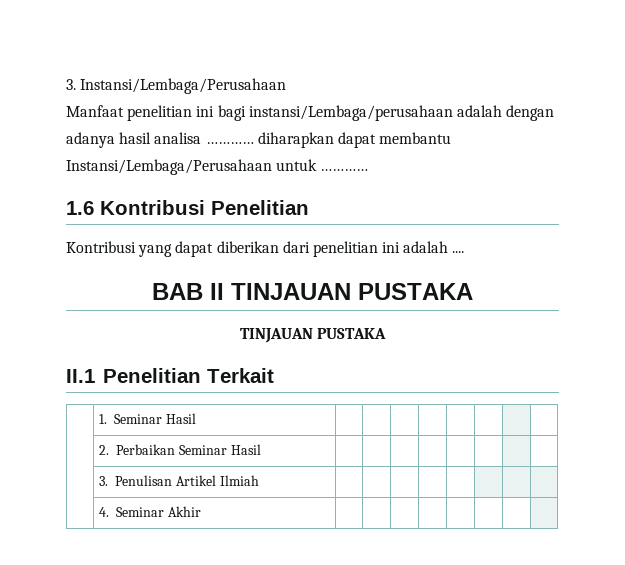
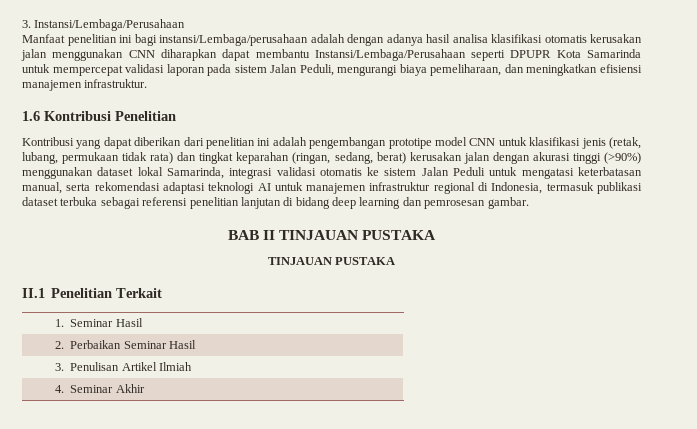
[205,132,452,148] [66,159,369,175] ………… diharapkan dapat membantu Instansi/Lembaga/Perusahaan untuk ………… -> [491,34,642,43] [21,49,641,61] [22,64,643,76] [22,79,148,91] klasifikasi otomatis kerusakan jalan menggunakan CNN diharapkan dapat membantu Instansi/Lembaga/Perusahaan seperti DPUPR Kota Samarinda untuk mempercepat validasi laporan pada sistem Jalan Peduli, mengurangi biaya pemeliharaan, dan meningkatkan efisiensi manajemen infrastruktur.
[452,251,465,253] .... -> [309,137,641,149] [22,152,641,164] [22,167,643,179] [22,182,642,194] [22,197,529,209] pengembangan prototipe model CNN untuk klasifikasi jenis (retak, lubang, permukaan tidak rata) dan tingkat keparahan (ringan, sedang, berat) kerusakan jalan dengan akurasi tinggi (>90%) menggunakan dataset lokal Samarinda, integrasi validasi otomatis ke sistem Jalan Peduli untuk mengatasi keterbatasan manual, serta rekomendasi adaptasi teknologi AI untuk manajemen infrastruktur regional di Indonesia, termasuk publikasi dataset terbuka sebagai referensi penelitian lanjutan di bidang deep learning dan pemrosesan gambar.

